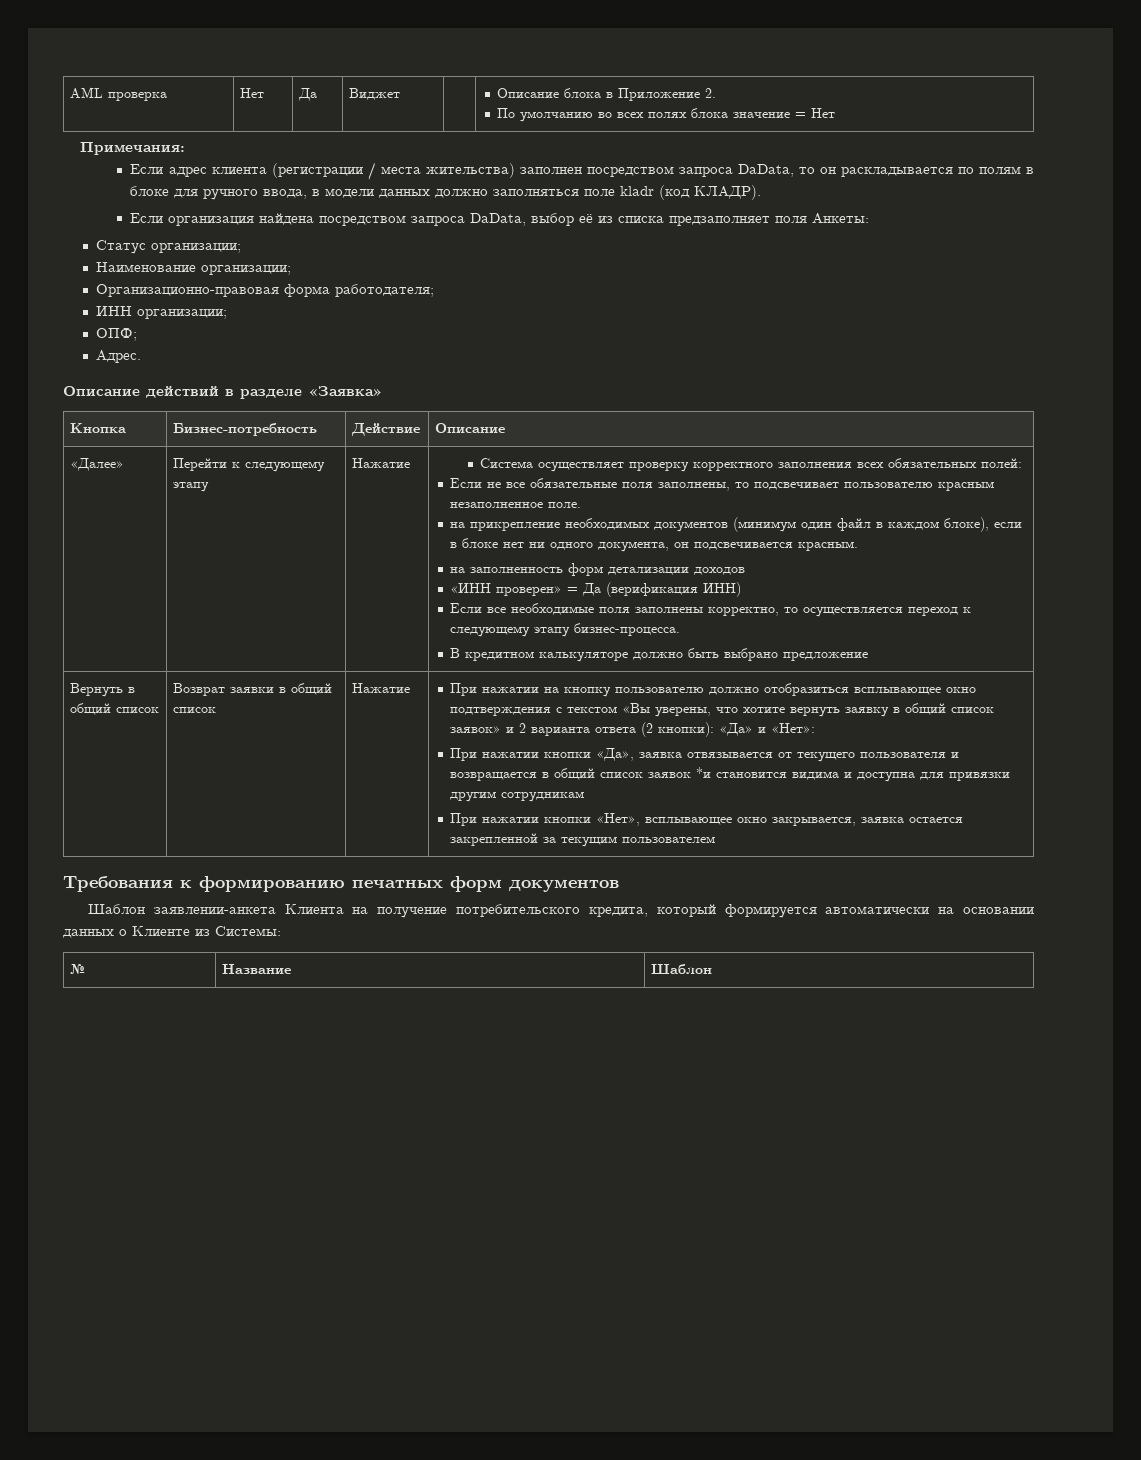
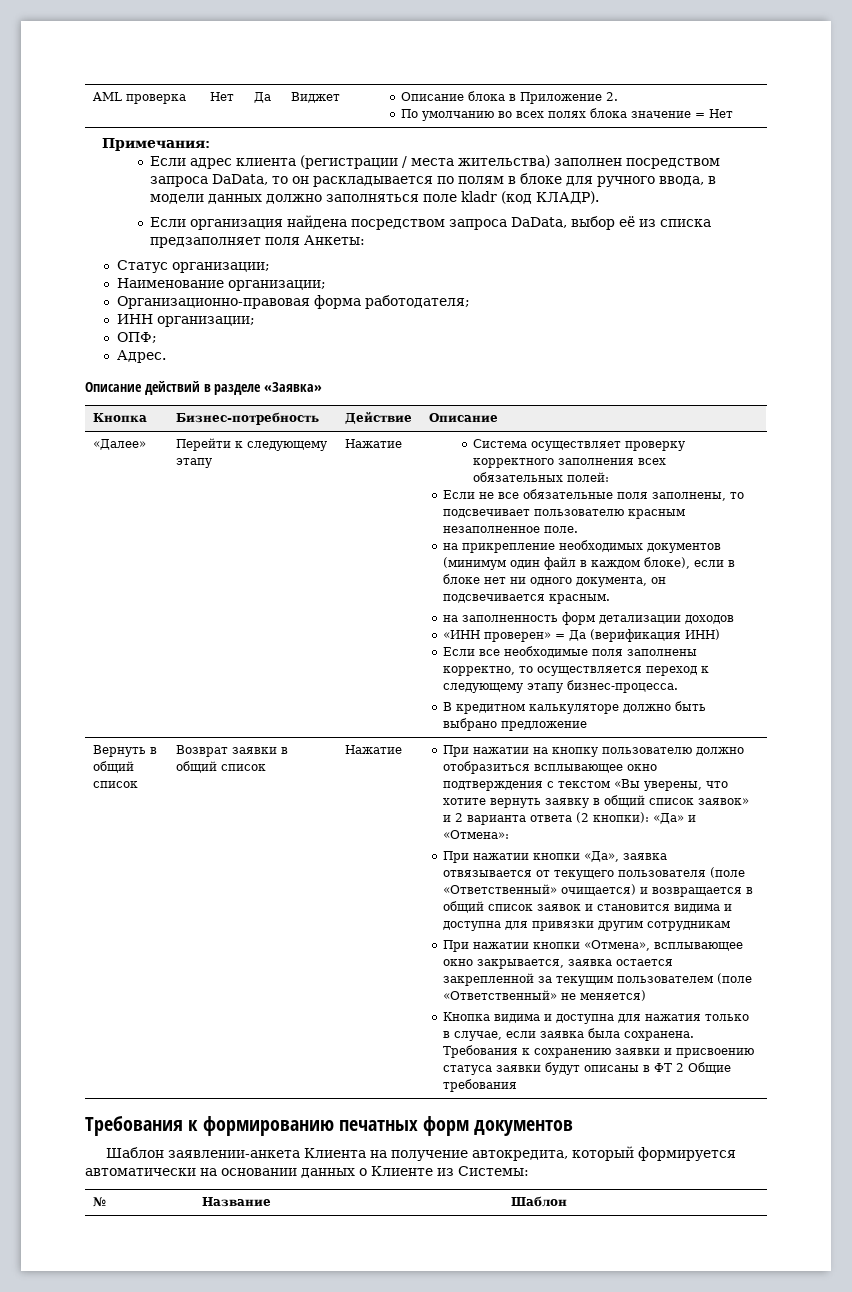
[770,723,815,733] «Нет»: -> [442,830,509,839] «Отмена»:
(946, 755) none -> [709,867,745,878] [442,884,636,896] (поле «Ответственный» очищается)
[695,767,711,778] *и -> [584,904,593,911] и
[595,813,640,826] «Нет», -> [583,940,650,951] «Отмена»,
(715, 839) none -> [716,973,752,984] [442,990,646,1001] [442,1012,749,1024] [442,1028,694,1041] [442,1045,754,1058] [442,1062,731,1075] [442,1079,517,1092] (поле «Ответственный» не меняется) // Кнопка видима и доступна для нажатия только в случае, если заявка была сохранена. Требования к сохранению заявки и присвоению статуса заявки будут описаны в ФТ 2 Общие требования
[456,904,648,917] потребительского кредита, -> [471,1150,568,1161] автокредита,

